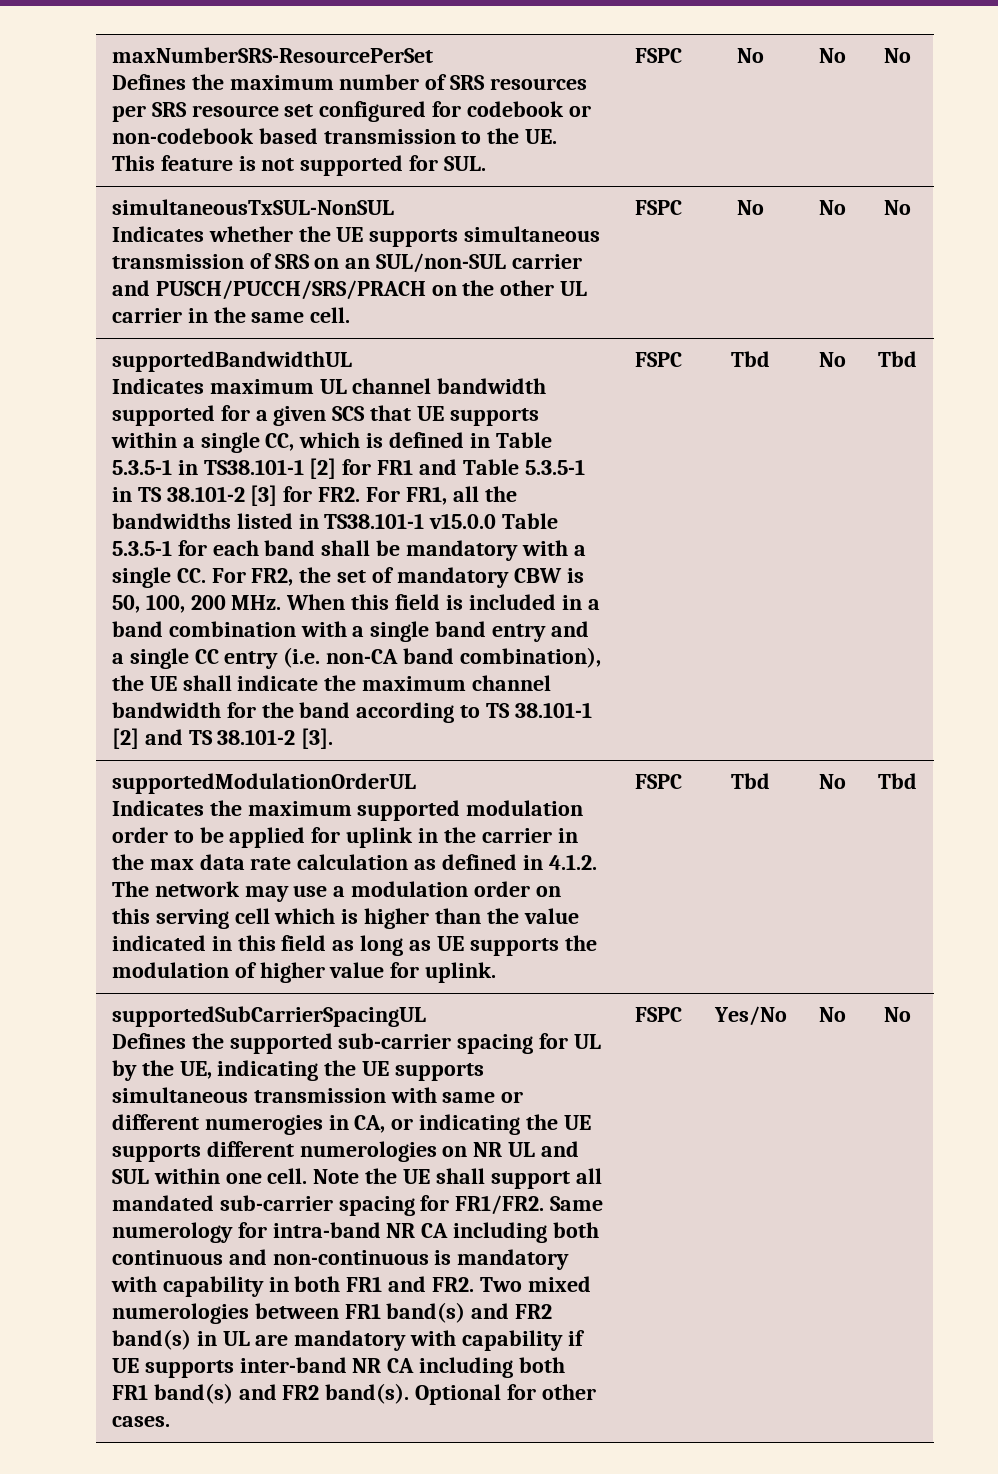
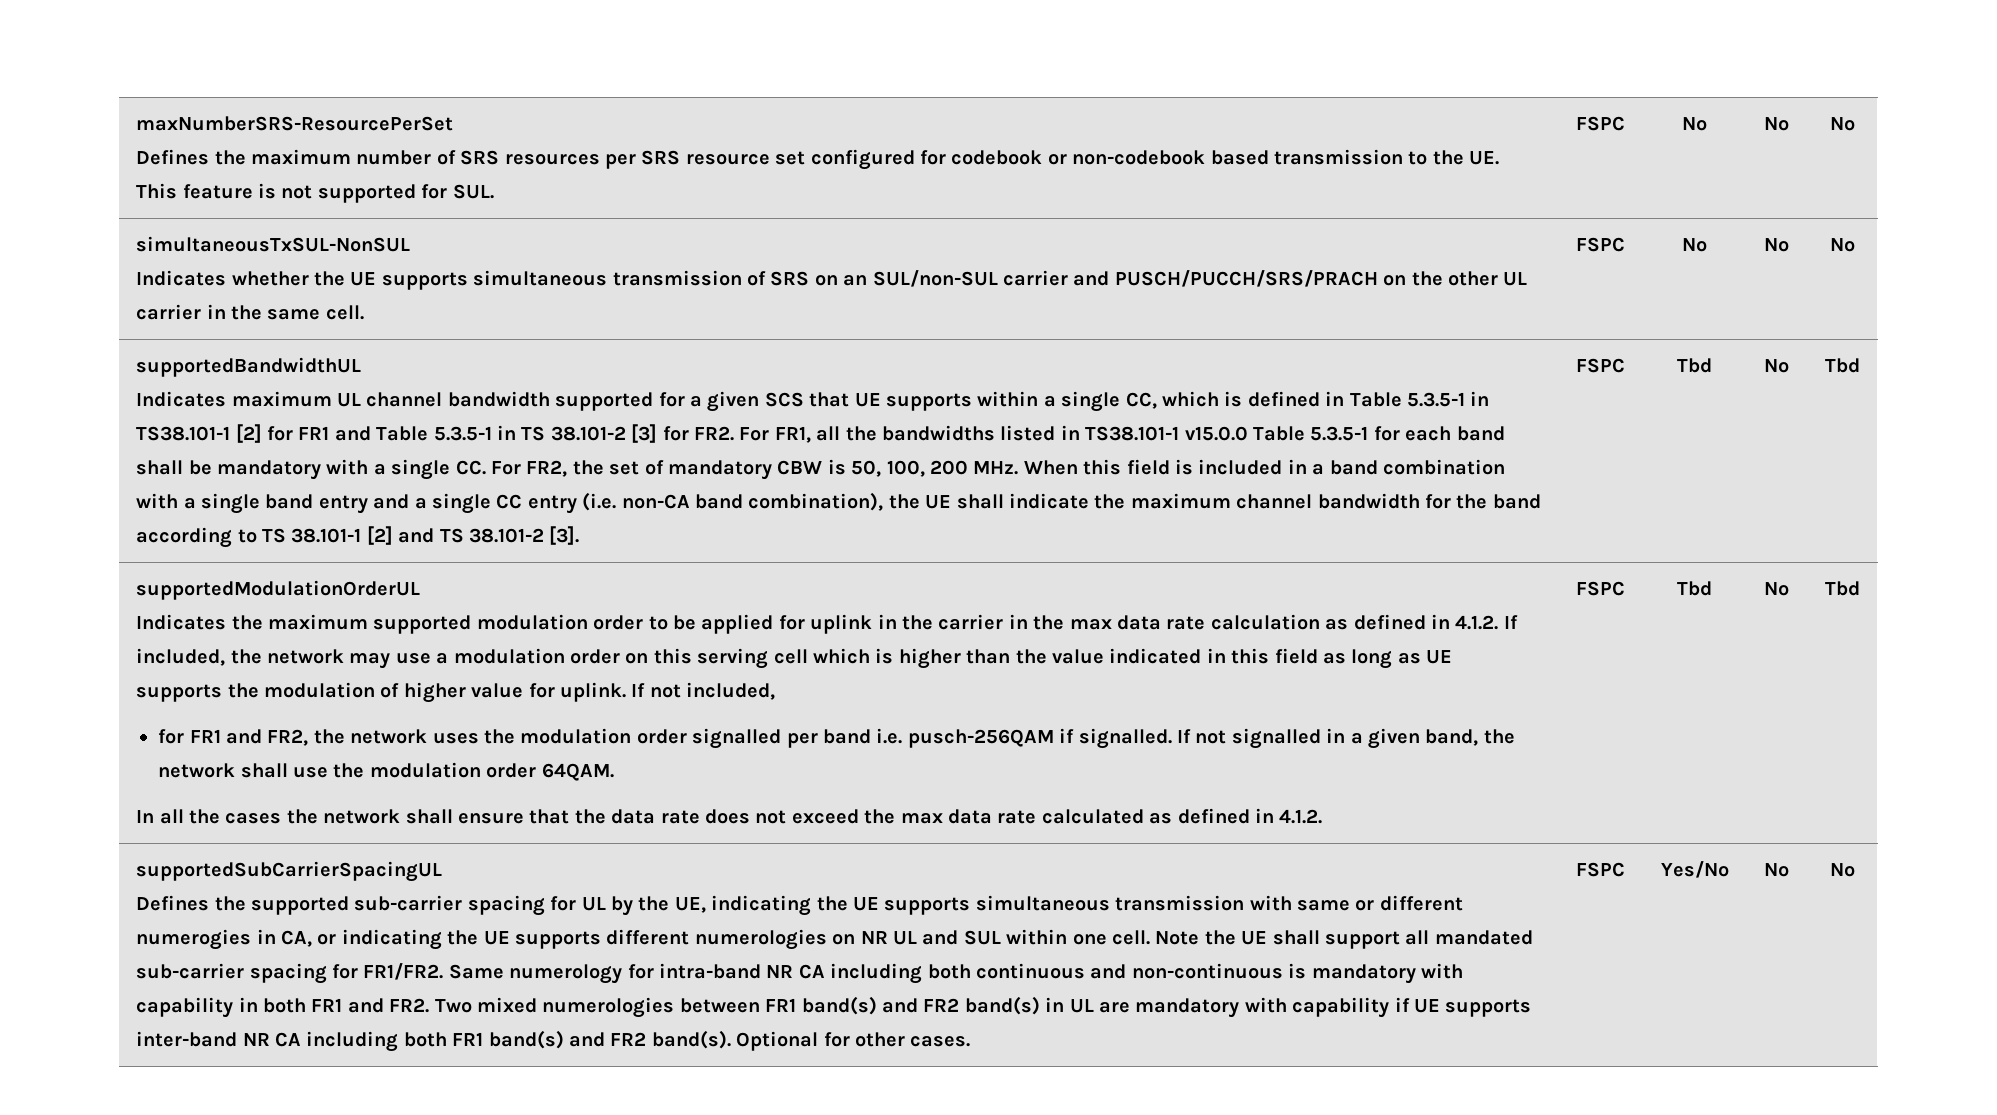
[111,881,149,897] The -> [1503,615,1518,629] [136,648,262,666] If included, the
(497, 972) none -> [631,682,776,700] [158,728,1515,749] [158,762,614,781] [136,808,1323,824] If not included, // for FR1 and FR2, the network uses the modulation order signalled per band i.e. pusch-256QAM if signalled. If not signalled in a given band, the network shall use the modulation order 64QAM. // In all the cases the network shall ensure that the data rate does not exceed the max data rate calculated as defined in 4.1.2.

